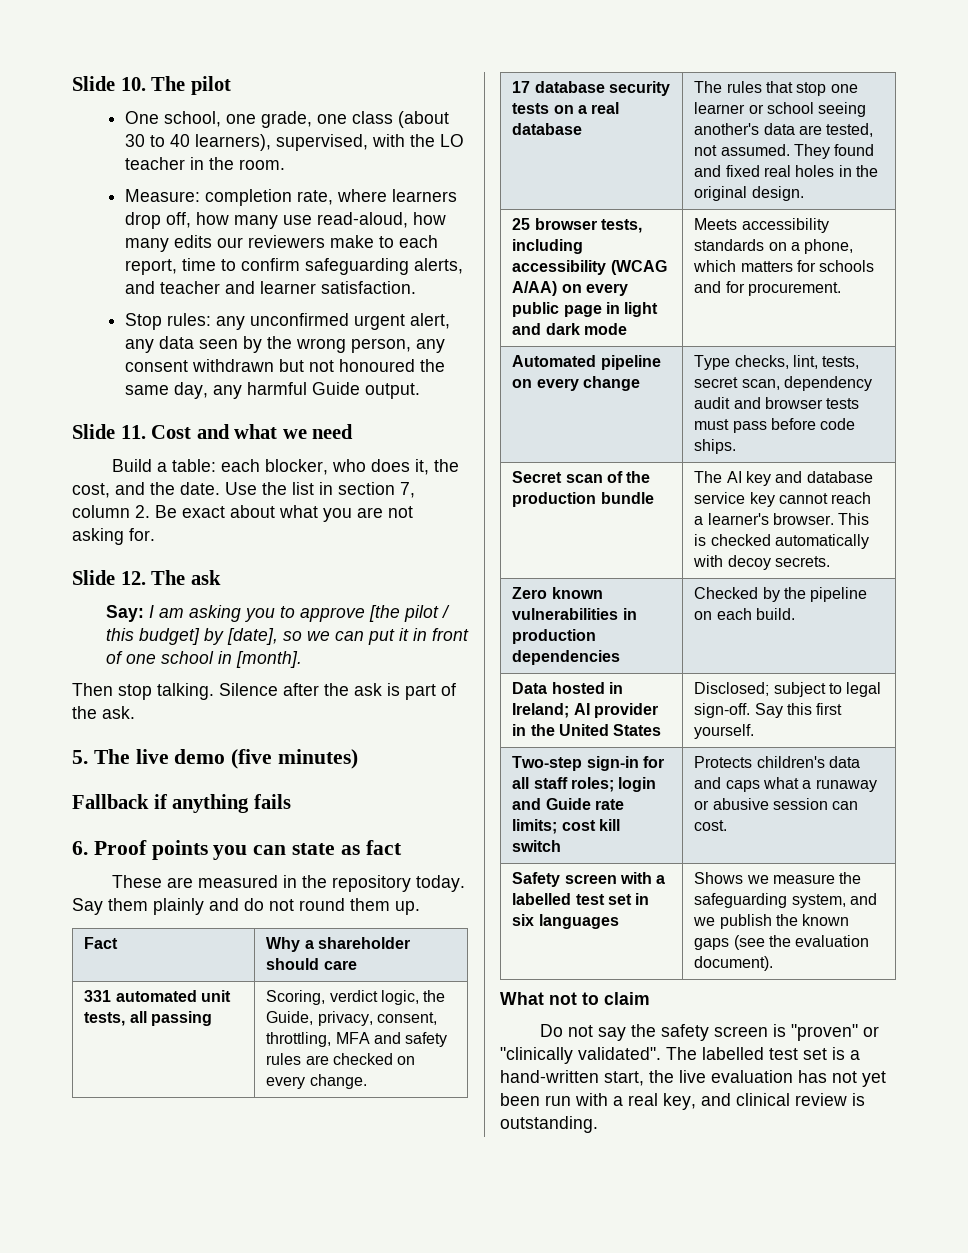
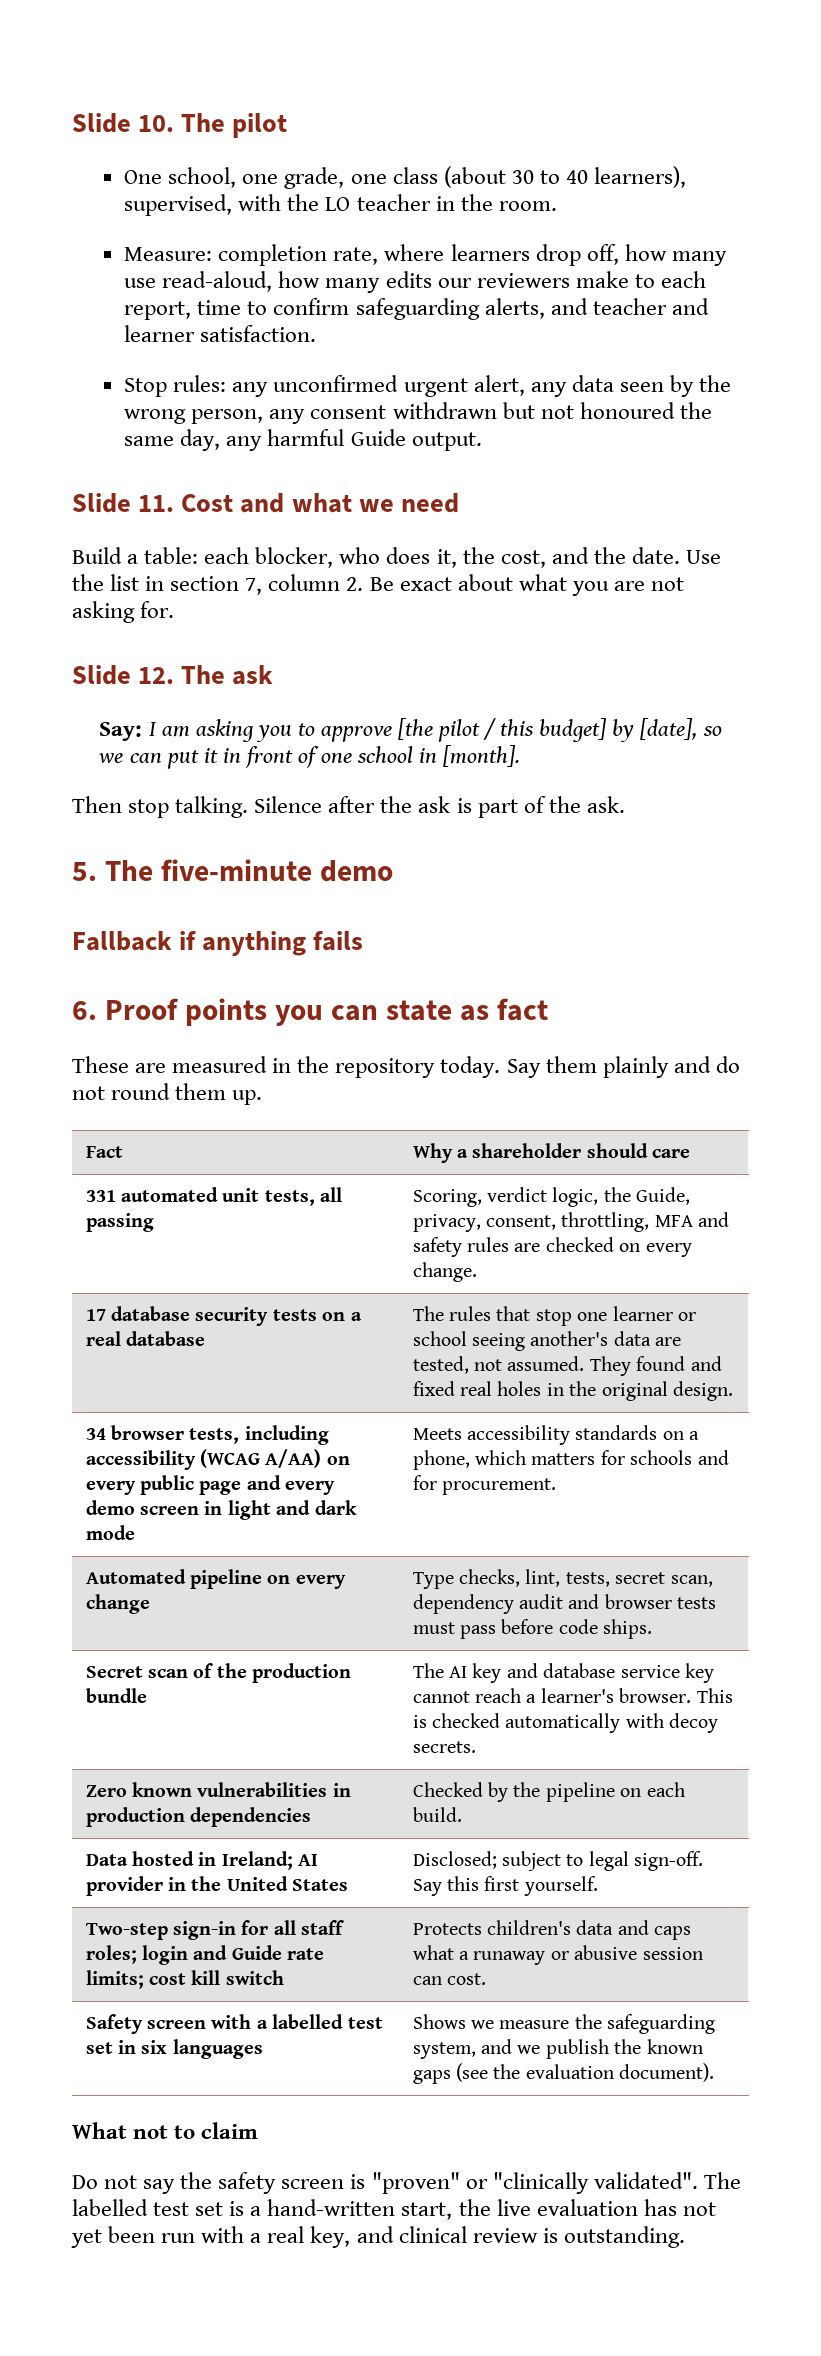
[135,749,359,769] live demo (five minutes) -> [160,859,393,882] five-minute demo
[512,218,531,230] 25 -> [85,1428,106,1440] 34
(602, 311) none -> [246,1475,336,1495] [85,1500,199,1515] and every demo screen

